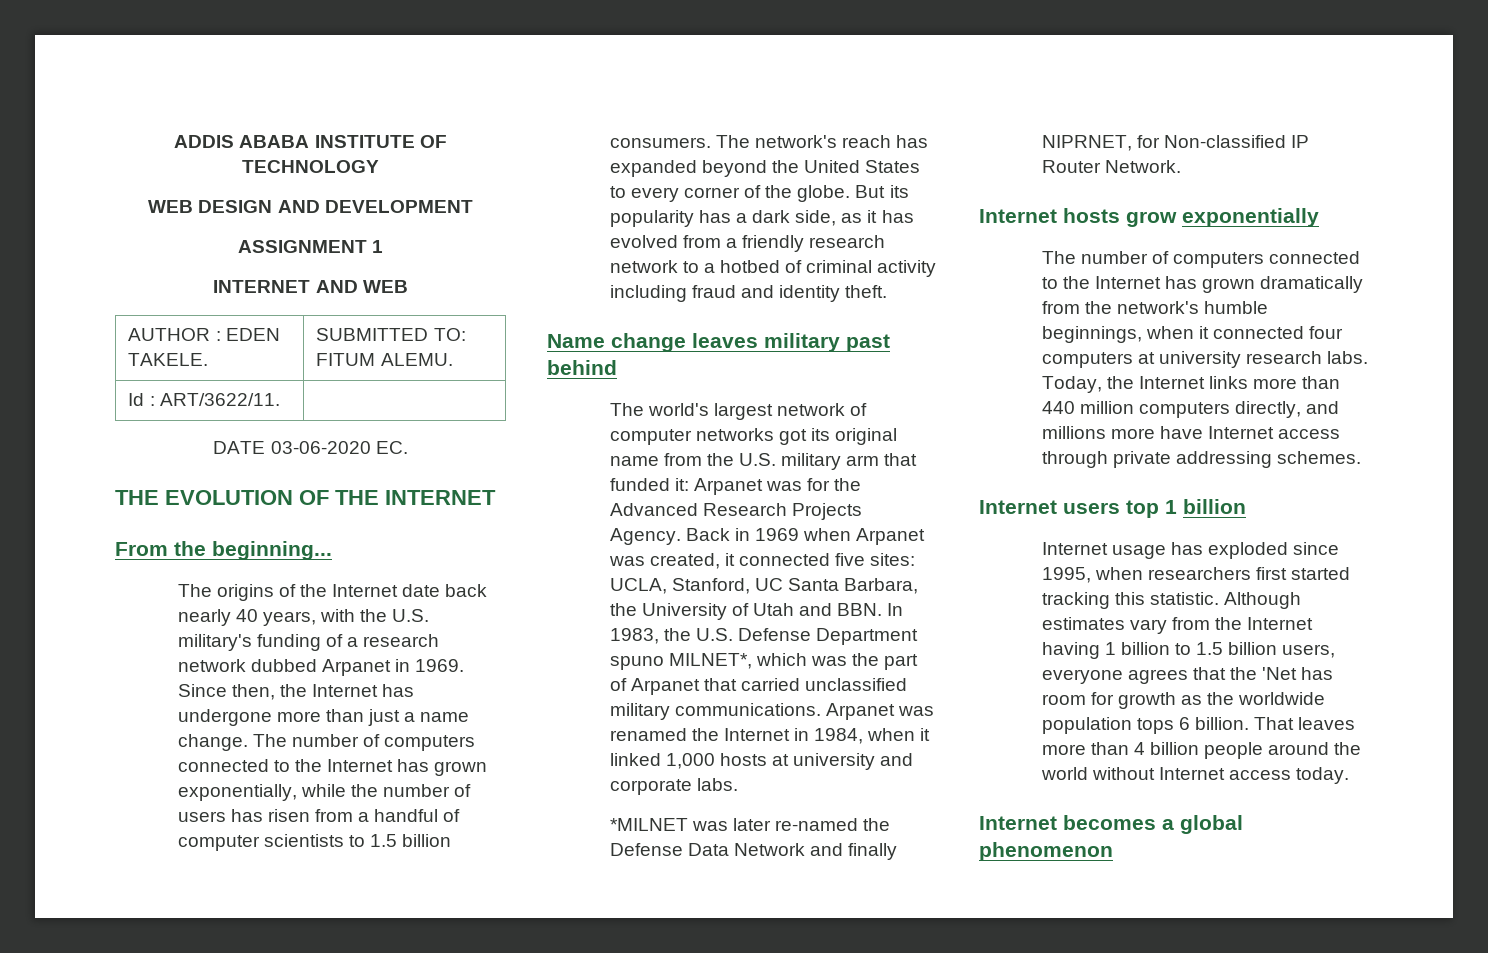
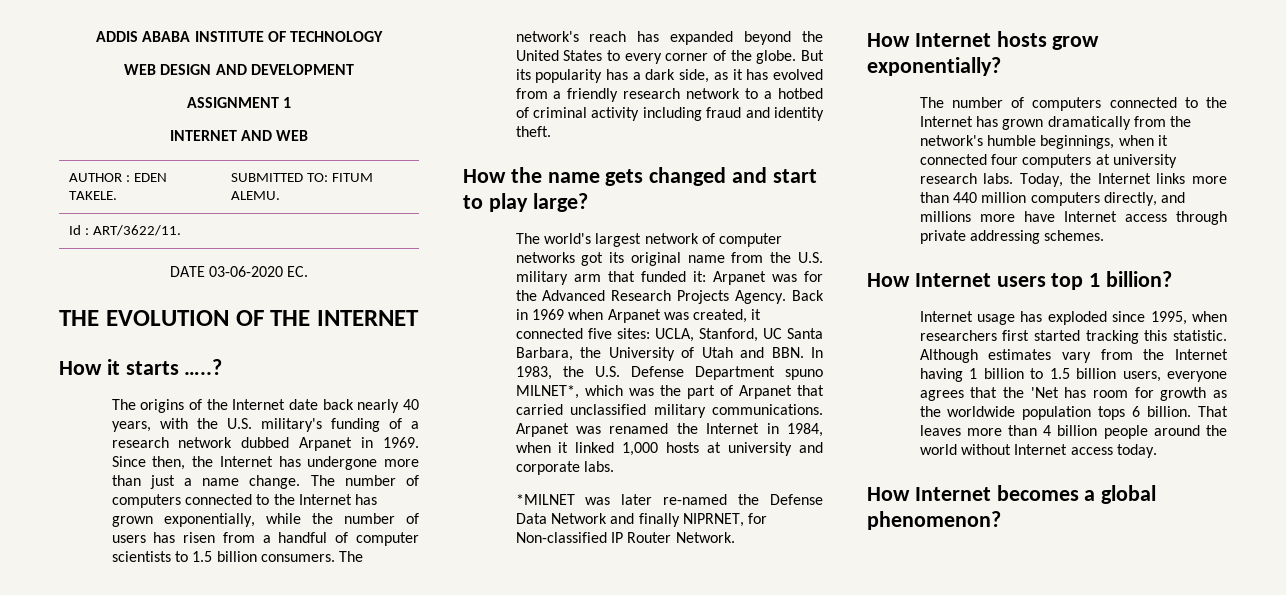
[115,541,332,560] From the beginning... -> [59,359,223,375] How it starts …..?
[547,333,890,352] [547,360,617,375] Name change leaves military past behind -> [463,167,817,186] [463,193,588,212] How the name gets changed and start to play large?
(1181, 166) none -> [867,33,910,47] How
[1182,208,1319,227] exponentially -> [867,57,1001,76] exponentially?
(1362, 457) none -> [867,273,910,287] How
[1183,499,1246,514] billion -> [1106,271,1173,287] billion?
(1350, 775) none -> [867,487,910,501] How
[979,842,1113,861] phenomenon -> [867,511,1001,530] phenomenon?

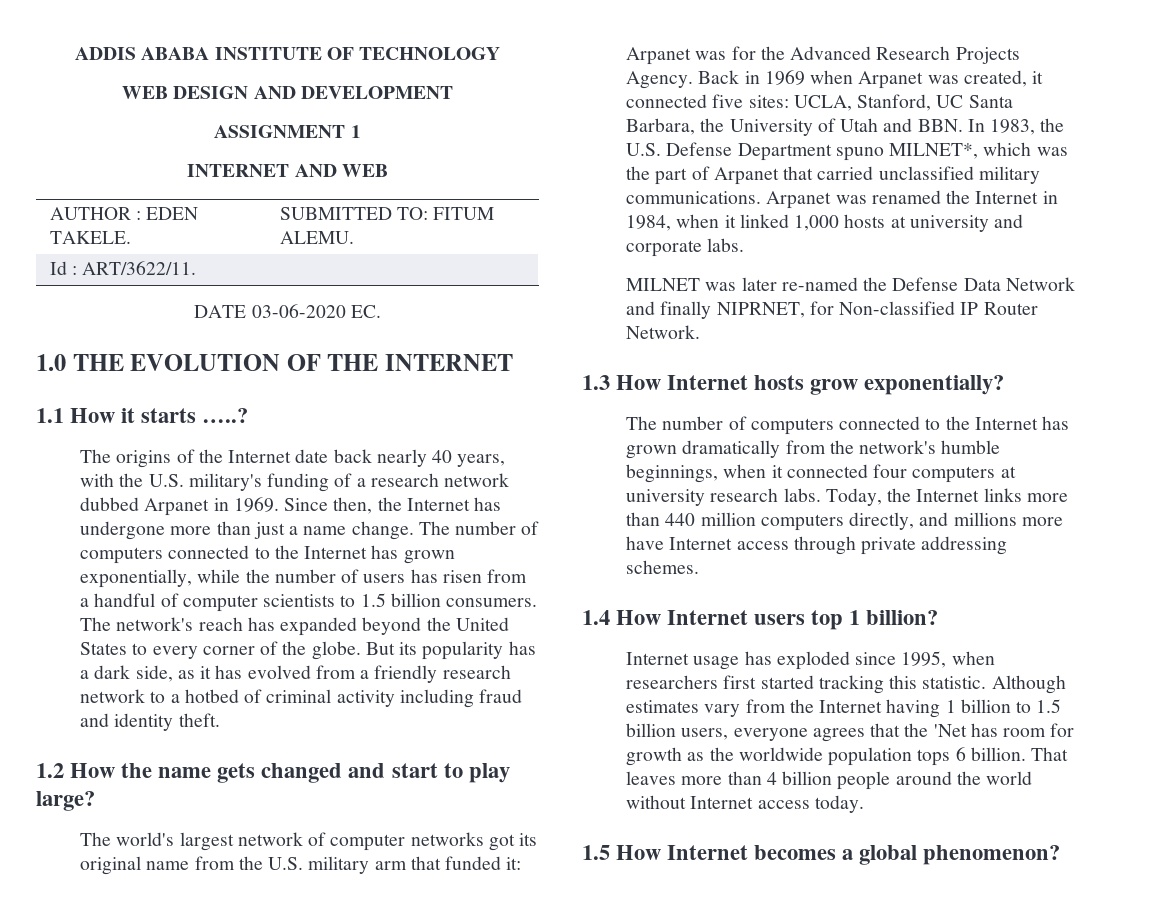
(309, 271) none -> [36,354,66,371] 1.0
(419, 318) none -> [36,408,64,423] 1.1
(551, 131) none -> [36,763,64,778] 1.2
[515,494,575,505] *MILNET -> [626,278,701,291] MILNET
(735, 537) none -> [582,375,610,390] 1.3
(1105, 235) none -> [582,610,610,625] 1.4
(1157, 451) none -> [582,845,610,860] 1.5

